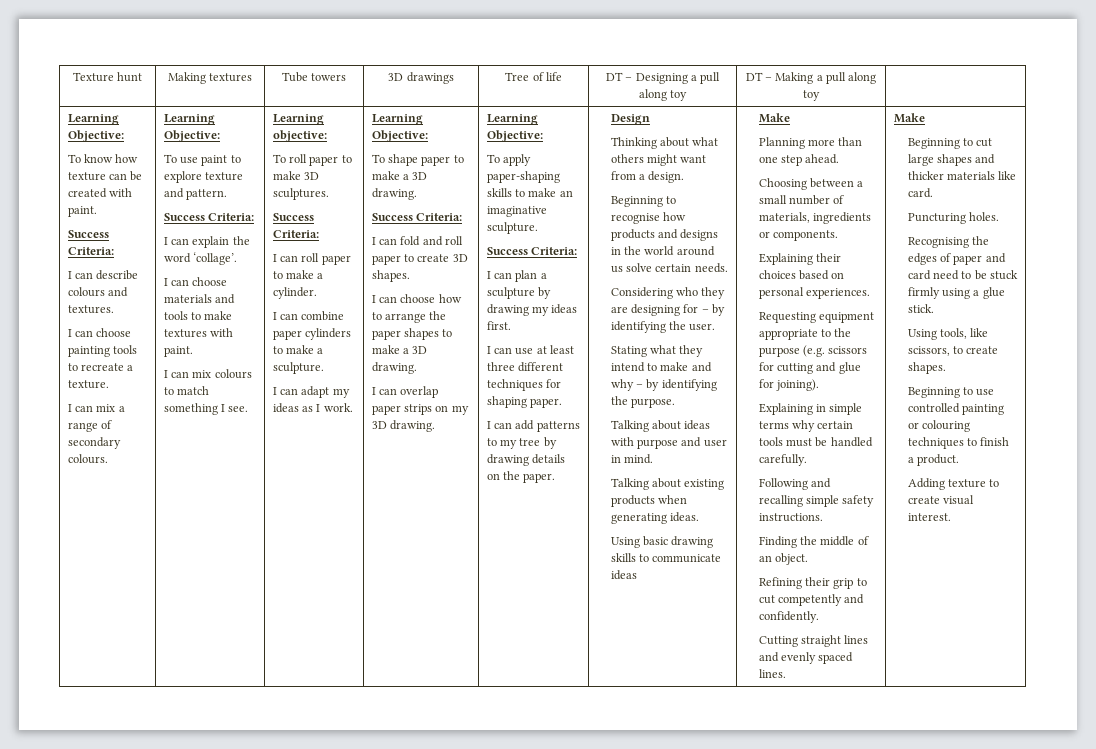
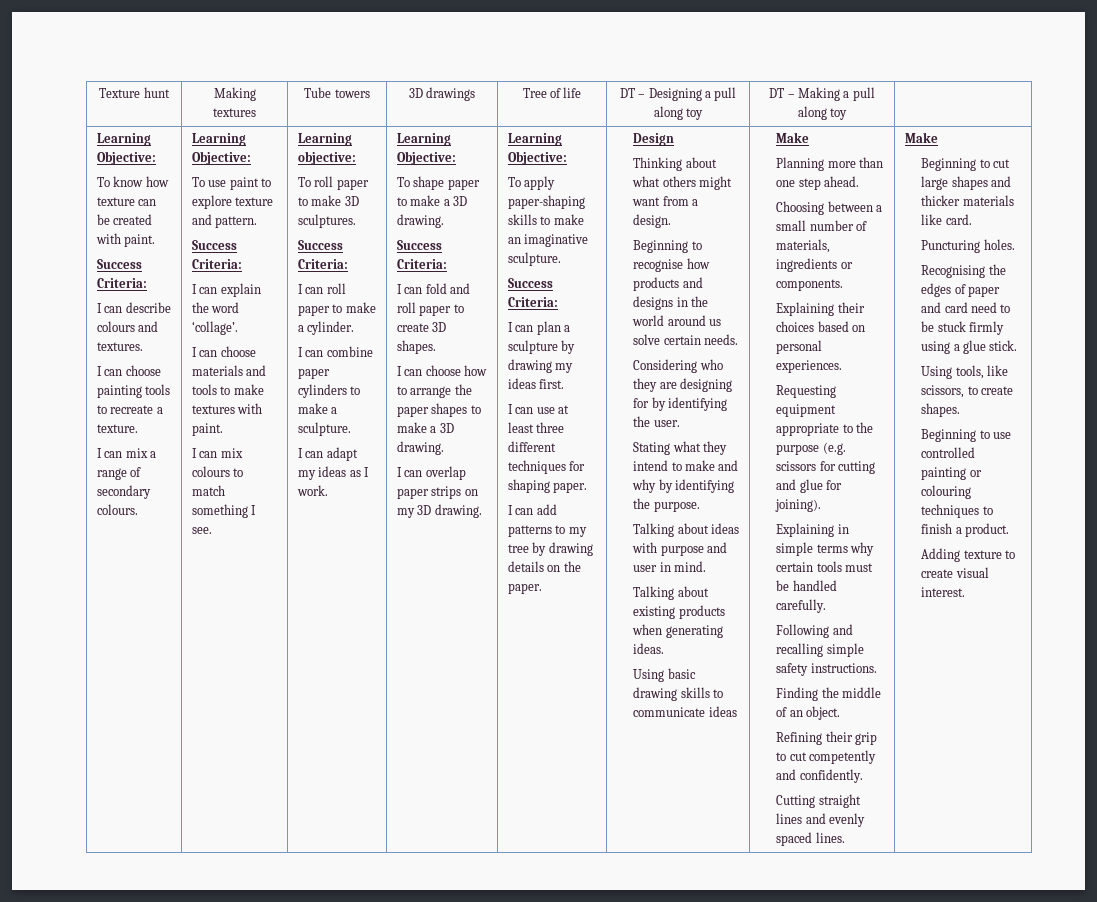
[701,309,709,313] – -> (650, 403) none
[635,384,643,388] – -> (657, 486) none

